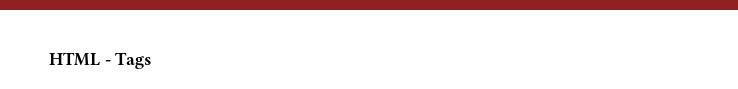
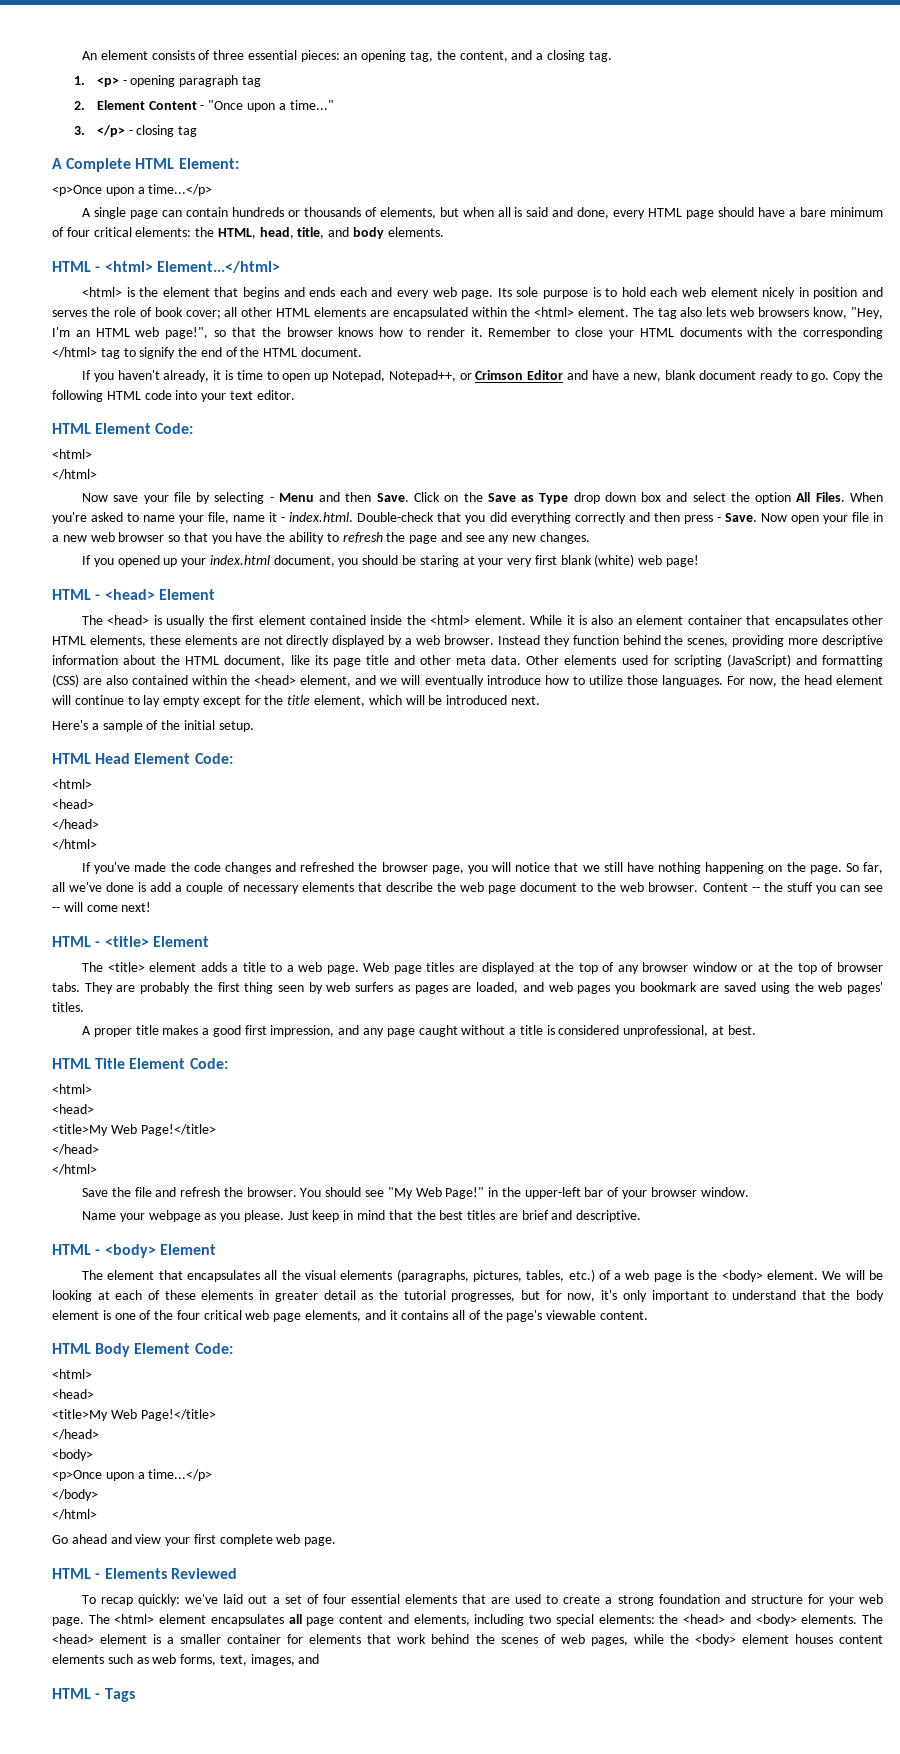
(49, 59) none -> [82,50,612,62] [74,75,262,87] [74,100,334,112] [74,125,198,137] [52,158,239,172] [52,184,213,196] [82,207,883,219] [52,227,444,239] [52,261,280,273] [82,287,883,299] [52,307,884,319] [52,327,884,339] [52,347,363,359] [82,370,884,382] [52,390,295,402] [52,423,194,434] [52,449,92,459] [52,469,97,480] [82,492,883,504] [52,512,883,524] [52,532,591,544] [82,554,700,567] [52,589,215,600] [82,615,883,627] [52,635,883,647] [52,654,884,667] [52,674,883,687] [52,695,540,707] [52,720,254,732] [52,753,233,764] [52,779,92,789] [52,799,94,809] [52,819,99,830] [52,839,97,850] [82,862,884,874] [52,882,884,894] [52,902,152,912] [52,936,209,947] [82,962,884,974] [52,982,884,994] [52,1002,84,1012] [82,1025,756,1037] [52,1058,228,1069] [52,1084,92,1094] [52,1104,94,1114] [52,1124,216,1136] [52,1144,99,1155] [52,1164,97,1175] [82,1187,749,1199] [82,1210,642,1222] [52,1244,216,1258] [82,1269,883,1282] [52,1290,884,1302] [52,1310,649,1322] [52,1343,233,1357] [52,1369,92,1379] [52,1389,94,1399] [52,1409,216,1421] [52,1429,99,1440] [52,1449,93,1461] [52,1469,213,1481] [52,1489,98,1501] [52,1509,97,1520] [52,1534,337,1546] [52,1568,237,1579] [82,1594,883,1606] [52,1614,883,1626] [52,1634,883,1646] [52,1654,320,1666] An element consists of three essential pieces: an opening tag, the content, and a closing tag. // 1. <p> - opening paragraph tag // 2. Element Content - "Once upon a time..." // 3. </p> - closing tag // A Complete HTML Element: // <p>Once upon a time...</p> // A single page can contain hundreds or thousands of elements, but when all is said and done, every HTML page should have a bare minimum of four critical elements: the HTML, head, title, and body elements. // HTML - <html> Element...</html> // <html> is the element that begins and ends each and every web page. Its sole purpose is to hold each web element nicely in position and serves the role of book cover; all other HTML elements are encapsulated within the <html> element. The tag also lets web browsers know, "Hey, I'm an HTML web page!", so that the browser knows how to render it. Remember to close your HTML documents with the corresponding </html> tag to signify the end of the HTML document. // If you haven't already, it is time to open up Notepad, Notepad++, or Crimson Editor and have a new, blank document ready to go. Copy the following HTML code into your text editor. // HTML Element Code: // <html> // </html> // Now save your file by selecting - Menu and then Save. Click on the Save as Type drop down box and select the option All Files. When you're asked to name your file, name it - index.html. Double-check that you did everything correctly and then press - Save. Now open your file in a new web browser so that you have the ability to refresh the page and see any new changes. // If you opened up your index.html document, you should be staring at your very first blank (white) web page! // HTML - <head> Element // The <head> is usually the first element contained inside the <html> element. While it is also an element container that encapsulates other HTML elements, these elements are not directly displayed by a web browser. Instead they function behind the scenes, providing more descriptive information about the HTML document, like its page title and other meta data. Other elements used for scripting (JavaScript) and formatting (CSS) are also contained within the <head> element, and we will eventually introduce how to utilize those languages. For now, the head element will continue to lay empty except for the title element, which will be introduced next. // Here's a sample of the initial setup. // HTML Head Element Code: // <html> // <head> // </head> // </html> // If you've made the code changes and refreshed the browser page, you will notice that we still have nothing happening on the page. So far, all we've done is add a couple of necessary elements that describe the web page document to the web browser. Content -- the stuff you can see -- will come next! // HTML - <title> Element // The <title> element adds a title to a web page. Web page titles are displayed at the top of any browser window or at the top of browser tabs. They are probably the first thing seen by web surfers as pages are loaded, and web pages you bookmark are saved using the web pages' titles. // A proper title makes a good first impression, and any page caught without a title is considered unprofessional, at best. // HTML Title Element Code: // <html> // <head> // <title>My Web Page!</title> // </head> // </html> // Save the file and refresh the browser. You should see "My Web Page!" in the upper-left bar of your browser window. // Name your webpage as you please. Just keep in mind that the best titles are brief and descriptive. // HTML - <body> Element // The element that encapsulates all the visual elements (paragraphs, pictures, tables, etc.) of a web page is the <body> element. We will be looking at each of these elements in greater detail as the tutorial progresses, but for now, it's only important to understand that the body element is one of the four critical web page elements, and it contains all of the page's viewable content. // HTML Body Element Code: // <html> // <head> // <title>My Web Page!</title> // </head> // <body> // <p>Once upon a time...</p> // </body> // </html> // Go ahead and view your first complete web page. // HTML - Elements Reviewed // To recap quickly: we've laid out a set of four essential elements that are used to create a strong foundation and structure for your web page. The <html> element encapsulates all page content and elements, including two special elements: the <head> and <body> elements. The <head> element is a smaller container for elements that work behind the scenes of web pages, while the <body> element houses content elements such as web forms, text, images, and //

